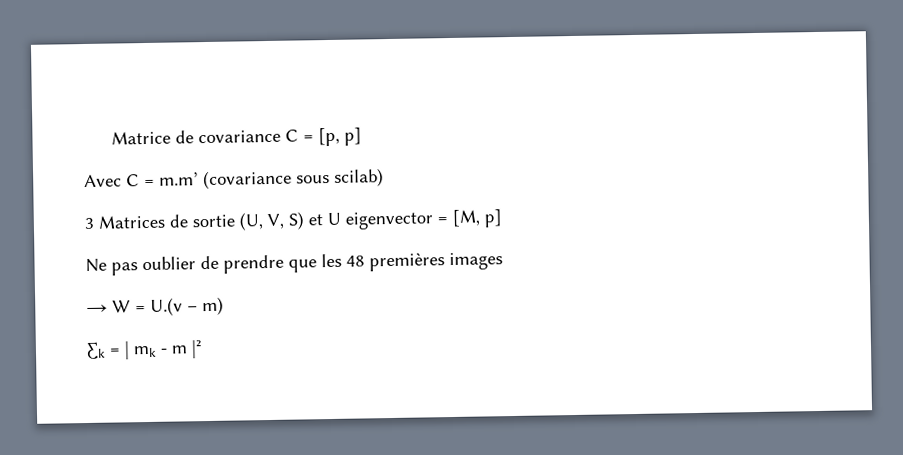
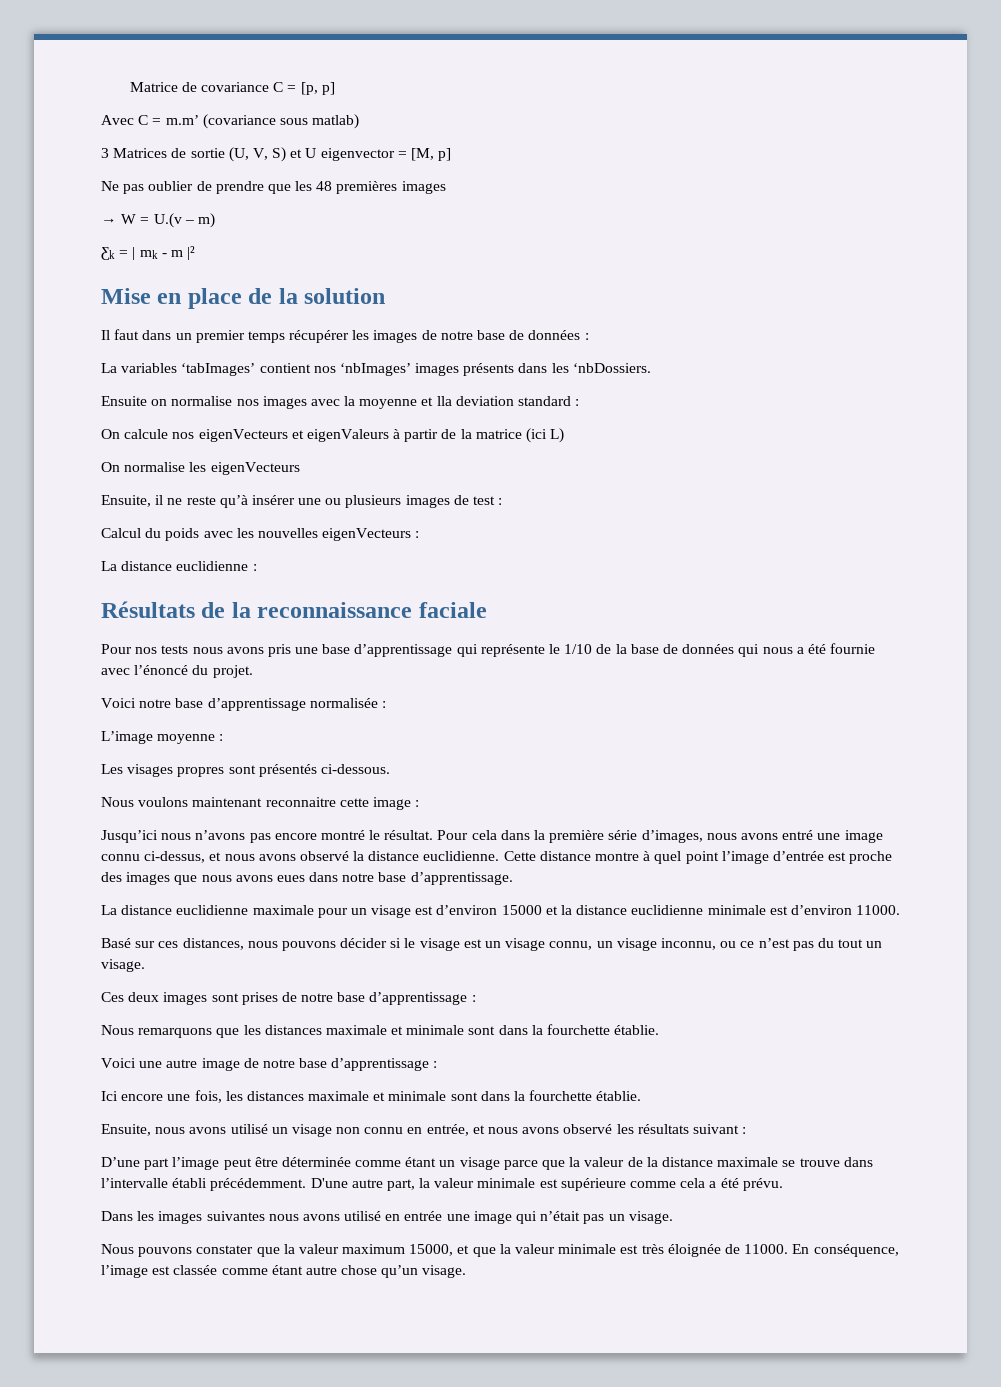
[334,168,384,187] scilab) -> [312,114,360,129] matlab)
(203, 349) none -> [101,288,386,309] [101,329,589,343] [101,363,651,376] [101,396,580,409] [101,428,565,443] [101,462,300,475] [101,495,503,508] [101,528,420,541] [101,561,257,571] [101,601,487,618] [101,643,876,657] [101,665,253,678] [101,698,386,711] [101,731,224,744] [101,764,390,777] [101,797,420,810] [101,830,883,843] [101,851,893,864] [101,872,513,885] [101,905,901,918] [101,938,883,951] [101,959,145,972] [101,992,476,1005] [101,1024,660,1038] [101,1058,438,1071] [101,1090,642,1103] [101,1124,747,1137] [101,1157,873,1170] [101,1178,783,1191] [101,1211,673,1224] [101,1244,899,1257] [101,1265,467,1278] // Mise en place de la solution // Il faut dans un premier temps récupérer les images de notre base de données : // La variables ‘tabImages’ contient nos ‘nbImages’ images présents dans les ‘nbDossiers. // Ensuite on normalise nos images avec la moyenne et lla deviation standard : // On calcule nos eigenVecteurs et eigenValeurs à partir de la matrice (ici L) // On normalise les eigenVecteurs // Ensuite, il ne reste qu’à insérer une ou plusieurs images de test : // Calcul du poids avec les nouvelles eigenVecteurs : // La distance euclidienne : // Résultats de la reconnaissance faciale // Pour nos tests nous avons pris une base d’apprentissage qui représente le 1/10 de la base de données qui nous a été fournie avec l’énoncé du projet. // Voici notre base d’apprentissage normalisée : // L’image moyenne : // Les visages propres sont présentés ci-dessous. // Nous voulons maintenant reconnaitre cette image : // Jusqu’ici nous n’avons pas encore montré le résultat. Pour cela dans la première série d’images, nous avons entré une image connu ci-dessus, et nous avons observé la distance euclidienne. Cette distance montre à quel point l’image d’entrée est proche des images que nous avons eues dans notre base d’apprentissage. // La distance euclidienne maximale pour un visage est d’environ 15000 et la distance euclidienne minimale est d’environ 11000. // Basé sur ces distances, nous pouvons décider si le visage est un visage connu, un visage inconnu, ou ce n’est pas du tout un visage. // Ces deux images sont prises de notre base d’apprentissage : // Nous remarquons que les distances maximale et minimale sont dans la fourchette établie. // Voici une autre image de notre base d’apprentissage : // Ici encore une fois, les distances maximale et minimale sont dans la fourchette établie. // Ensuite, nous avons utilisé un visage non connu en entrée, et nous avons observé les résultats suivant : // D’une part l’image peut être déterminée comme étant un visage parce que la valeur de la distance maximale se trouve dans l’intervalle établi précédemment. D'une autre part, la valeur minimale est supérieure comme cela a été prévu. // Dans les images suivantes nous avons utilisé en entrée une image qui n’était pas un visage. // Nous pouvons constater que la valeur maximum 15000, et que la valeur minimale est très éloignée de 11000. En conséquence, l’image est classée comme étant autre chose qu’un visage.

